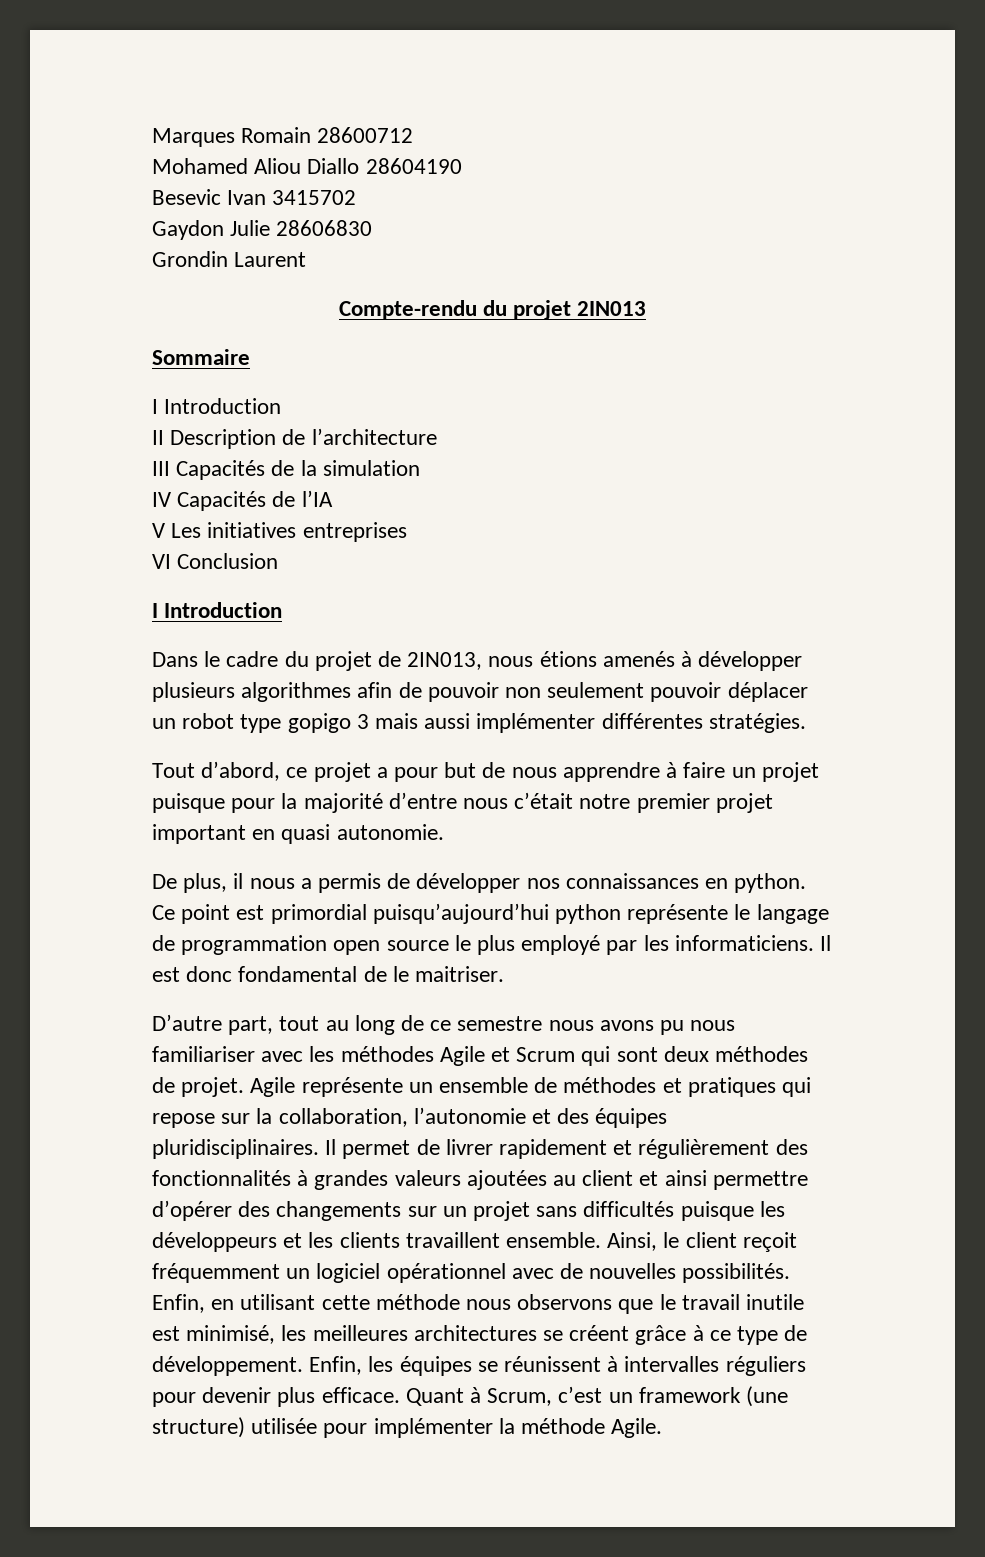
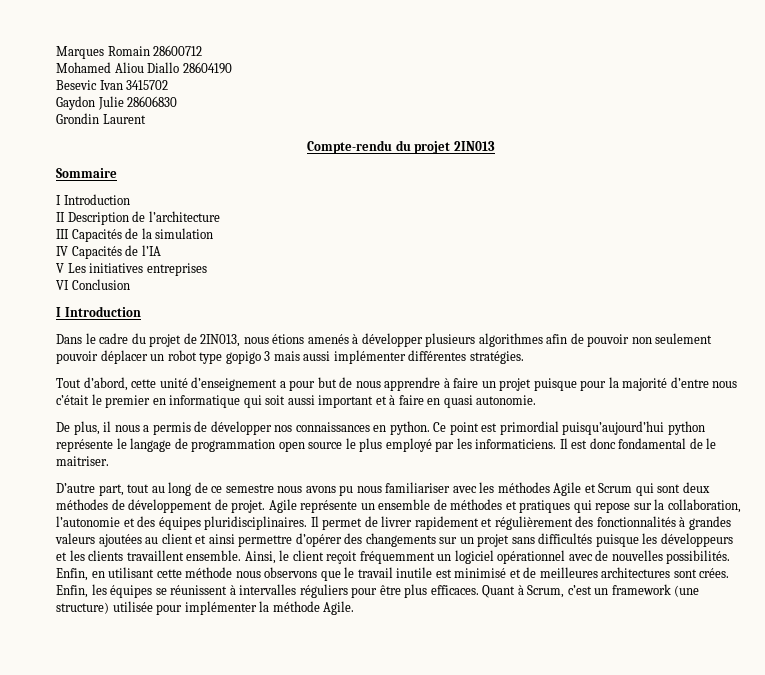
[286,762,371,782] ce projet -> [131,377,278,391] cette unité d’enseignement
[579,793,773,813] [152,824,246,844] notre premier projet important -> [91,394,424,408] le premier en informatique qui soit aussi important et à faire
(175, 1085) none -> [128,499,228,513] développement de
[186,1325,808,1345] [152,1356,303,1376] minimisé, les meilleures architectures se créent grâce à ce type de développement. -> [454,567,730,578] minimisé et de meilleures architectures sont crées.
[202,1387,400,1407] devenir plus efficace. -> [379,584,479,598] être plus efficaces.

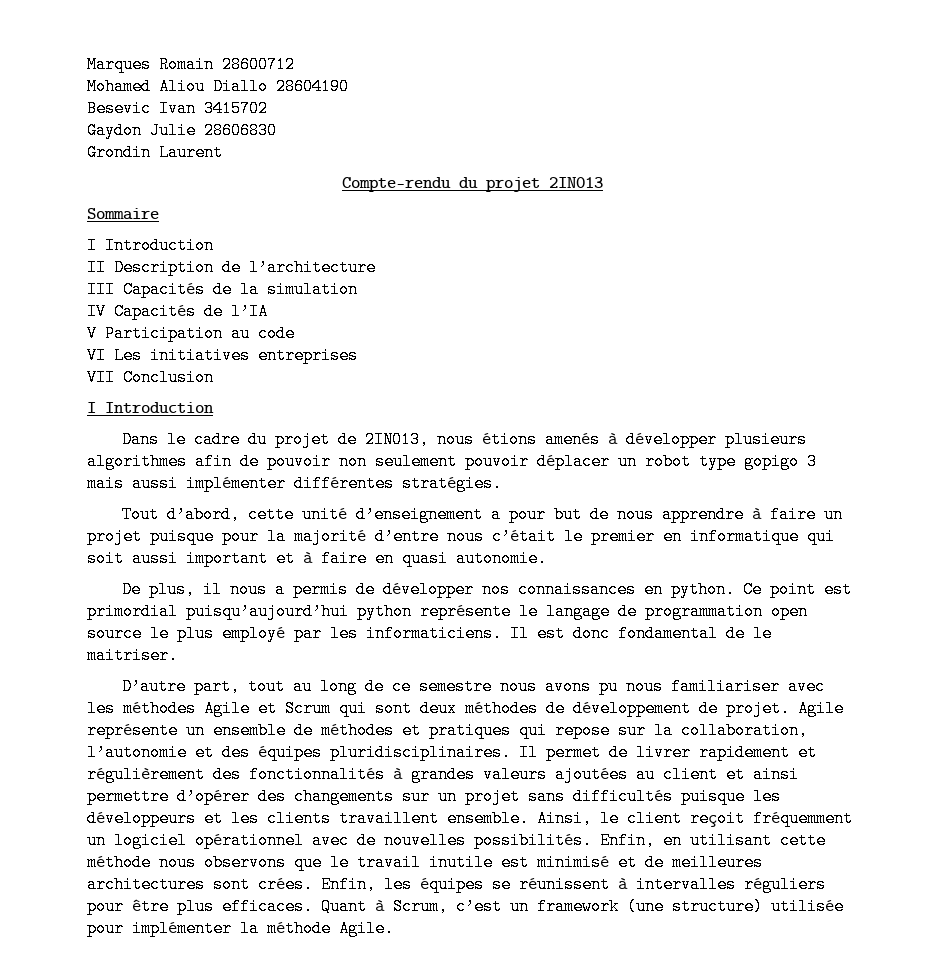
(64, 268) none -> [105,325,295,342] [87,347,106,364] Participation au code // VI
[56,280,69,290] VI -> [87,369,115,386] VII

